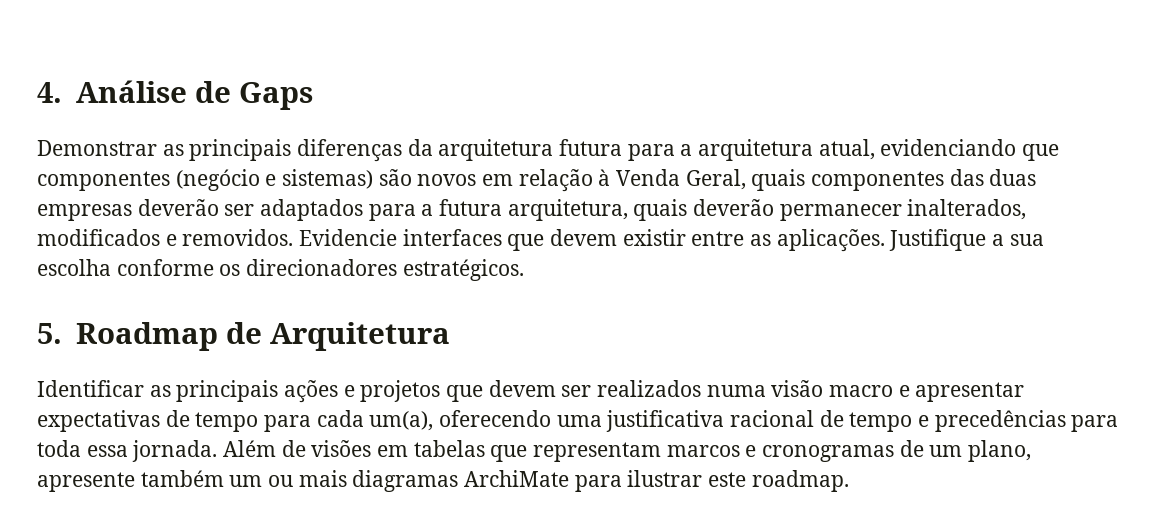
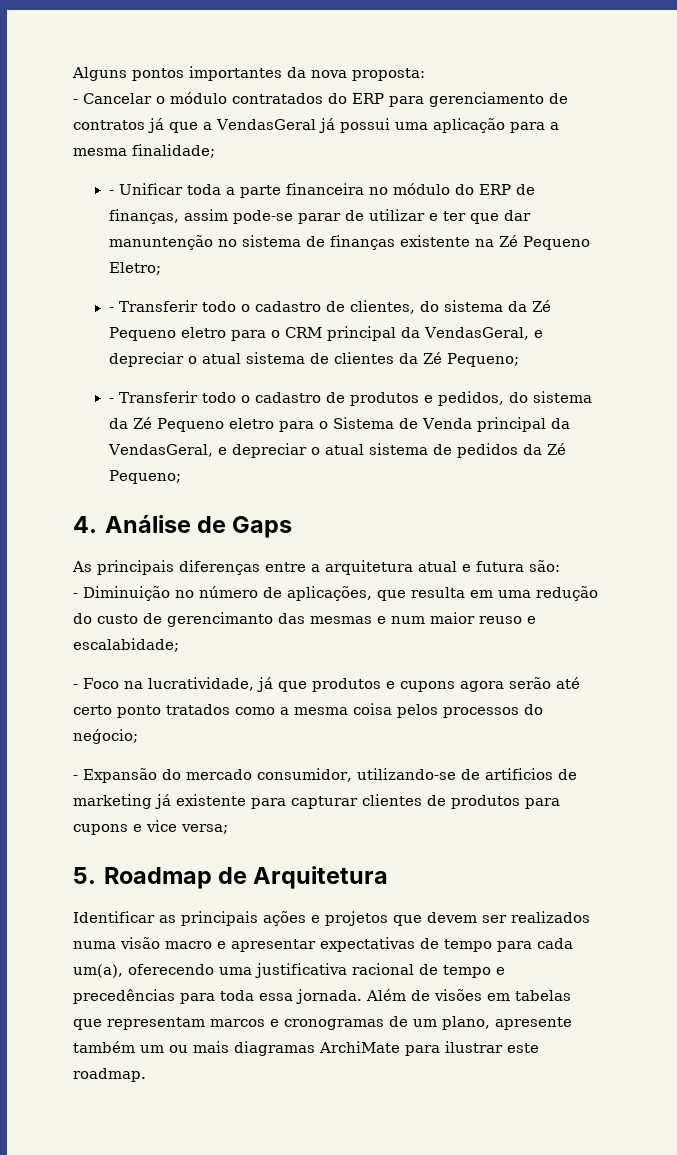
[37,80,313,110] [37,139,1060,162] [37,169,1037,192] [37,199,1027,221] [37,229,1044,252] [37,259,524,281] 4. Análise de Gaps // Demonstrar as principais diferenças da arquitetura futura para a arquitetura atual, evidenciando que componentes (negócio e sistemas) são novos em relação à Venda Geral, quais componentes das duas empresas deverão ser adaptados para a futura arquitetura, quais deverão permanecer inalterados, modificados e removidos. Evidencie interfaces que devem existir entre as aplicações. Justifique a sua escolha conforme os direcionadores estratégicos. -> [72,66,425,81] [73,92,568,107] [73,118,559,133] [73,144,215,158] [108,183,535,198] [108,209,531,224] [108,235,590,250] [108,262,161,275] [108,300,551,314] [108,326,543,341] [108,352,519,367] [108,391,592,406] [108,417,570,432] [107,443,566,458] [108,470,181,484] [73,515,293,538] [72,560,560,575] [73,586,598,601] [73,612,536,627] [73,638,179,652] [73,677,580,692] [73,703,543,718] [73,729,138,744] [73,768,577,783] [73,794,560,809] [73,820,228,835] Alguns pontos importantes da nova proposta: // - Cancelar o módulo contratados do ERP para gerenciamento de contratos já que a VendasGeral já possui uma aplicação para a mesma finalidade; // - Unificar toda a parte financeira no módulo do ERP de finanças, assim pode-se parar de utilizar e ter que dar manuntenção no sistema de finanças existente na Zé Pequeno Eletro; // - Transferir todo o cadastro de clientes, do sistema da Zé Pequeno eletro para o CRM principal da VendasGeral, e depreciar o atual sistema de clientes da Zé Pequeno; // - Transferir todo o cadastro de produtos e pedidos, do sistema da Zé Pequeno eletro para o Sistema de Venda principal da VendasGeral, e depreciar o atual sistema de pedidos da Zé Pequeno; // 4. Análise de Gaps // As principais diferenças entre a arquitetura atual e futura são: // - Diminuição no número de aplicações, que resulta em uma redução do custo de gerencimanto das mesmas e num maior reuso e escalabidade; // - Foco na lucratividade, já que produtos e cupons agora serão até certo ponto tratados como a mesma coisa pelos processos do neǵocio; // - Expansão do mercado consumidor, utilizando-se de artificios de marketing já existente para capturar clientes de produtos para cupons e vice versa;

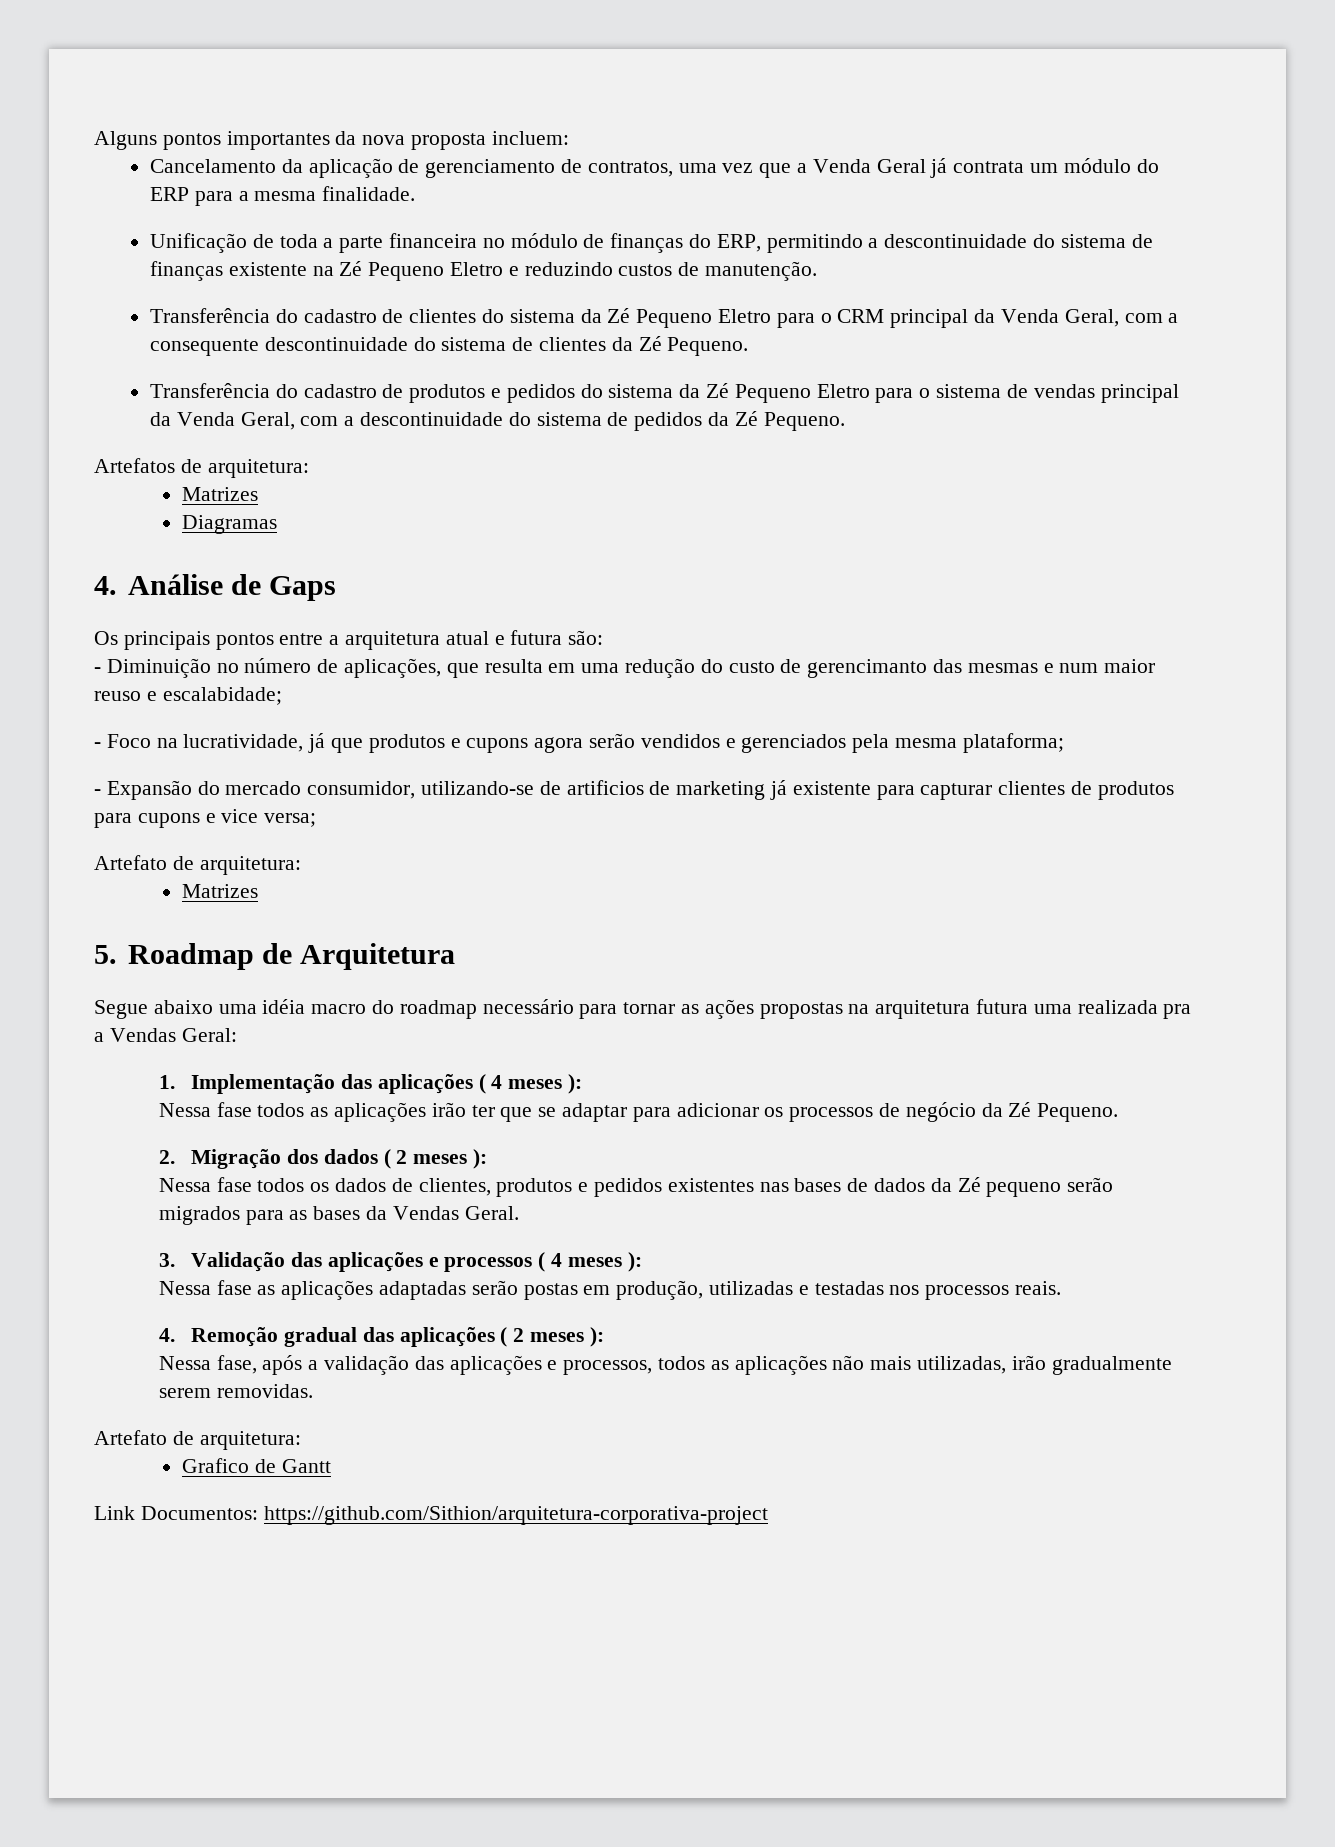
[352,68,425,81] [73,92,568,107] [73,118,559,133] [73,144,215,158] [108,183,183,195] proposta: // - Cancelar o módulo contratados do ERP para gerenciamento de contratos já que a VendasGeral já possui uma aplicação para a mesma finalidade; // - Unificar -> [411,131,569,150] [150,158,1159,178] [150,186,416,206] [150,233,274,253] proposta incluem: // Cancelamento da aplicação de gerenciamento de contratos, uma vez que a Venda Geral já contrata um módulo do ERP para a mesma finalidade. // Unificação de
[454,184,535,195] [108,209,531,224] [108,235,237,250] do ERP de finanças, assim pode-se parar de utilizar e ter que dar manuntenção no -> [583,233,1056,253] de finanças do ERP, permitindo a descontinuidade do
[108,262,161,275] [108,300,551,314] [108,327,226,341] Eletro; // - Transferir todo o cadastro de clientes, do sistema da Zé Pequeno eletro -> [450,261,818,281] [150,308,772,328] Eletro e reduzindo custos de manutenção. // Transferência do cadastro de clientes do sistema da Zé Pequeno Eletro
[423,327,543,340] [108,352,241,367] VendasGeral, e depreciar o atual -> [1000,309,1179,327] [150,337,436,356] Venda Geral, com a consequente descontinuidade do
[446,353,519,367] [108,391,250,403] Pequeno; // - Transferir todo o -> [667,337,749,356] [150,383,298,398] Pequeno. // Transferência do
[437,391,592,406] [108,417,570,432] [107,443,364,458] pedidos, do sistema da Zé Pequeno eletro para o Sistema de Venda principal da VendasGeral, e depreciar o atual -> [506,383,1179,403] [150,412,531,430] pedidos do sistema da Zé Pequeno Eletro para o sistema de vendas principal da Venda Geral, com a descontinuidade do
[108,470,181,484] Pequeno; -> [763,412,845,431] [94,458,309,478] [182,487,259,501] [182,515,278,534] Pequeno. // Artefatos de arquitetura: // Matrizes // Diagramas
[72,560,260,575] As principais diferenças -> [94,631,274,650] Os principais pontos
[556,677,580,689] [73,703,543,718] [73,729,138,744] até certo ponto tratados como a mesma coisa pelos processos do neǵocio; -> [640,733,1064,753] vendidos e gerenciados pela mesma plataforma;
(228, 829) none -> [94,855,301,875] [182,884,259,898] // Artefato de arquitetura: // Matrizes
[73,911,590,926] [73,937,573,952] [73,963,505,978] [73,989,571,1004] [73,1016,572,1030] [73,1041,539,1056] [73,1068,146,1082] Identificar as principais ações e projetos que devem ser realizados numa visão macro e apresentar expectativas de tempo para cada um(a), oferecendo uma justificativa racional de tempo e precedências para toda essa jornada. Além de visões em tabelas que representam marcos e cronogramas de um plano, apresente também um ou mais diagramas ArchiMate para ilustrar este roadmap. -> [94,999,1192,1019] [94,1028,237,1042] [158,1074,582,1094] [158,1102,1119,1122] [158,1149,487,1169] [158,1177,1114,1197] [158,1206,519,1225] [158,1252,642,1272] [158,1280,1062,1300] [158,1327,604,1347] [158,1355,1172,1375] [158,1384,313,1398] [94,1430,301,1450] [182,1458,332,1473] [94,1506,768,1525] Segue abaixo uma idéia macro do roadmap necessário para tornar as ações propostas na arquitetura futura uma realizada pra a Vendas Geral: // 1. Implementação das aplicações ( 4 meses ): // Nessa fase todos as aplicações irão ter que se adaptar para adicionar os processos de negócio da Zé Pequeno. // 2. Migração dos dados ( 2 meses ): // Nessa fase todos os dados de clientes, produtos e pedidos existentes nas bases de dados da Zé pequeno serão migrados para as bases da Vendas Geral. // 3. Validação das aplicações e processos ( 4 meses ): // Nessa fase as aplicações adaptadas serão postas em produção, utilizadas e testadas nos processos reais. // 4. Remoção gradual das aplicações ( 2 meses ): // Nessa fase, após a validação das aplicações e processos, todos as aplicações não mais utilizadas, irão gradualmente serem removidas. // Artefato de arquitetura: // Grafico de Gantt // Link Documentos: https://github.com/Sithion/arquitetura-corporativa-project

